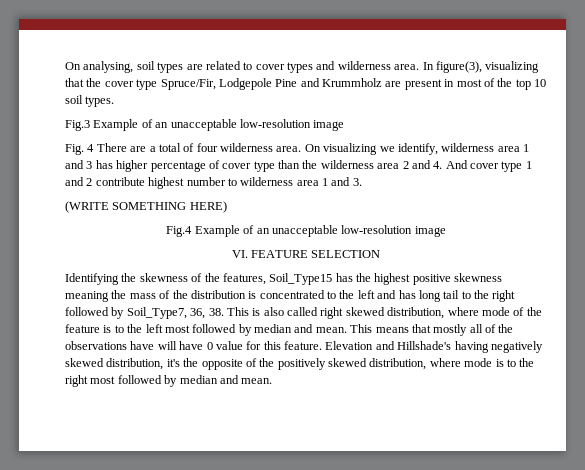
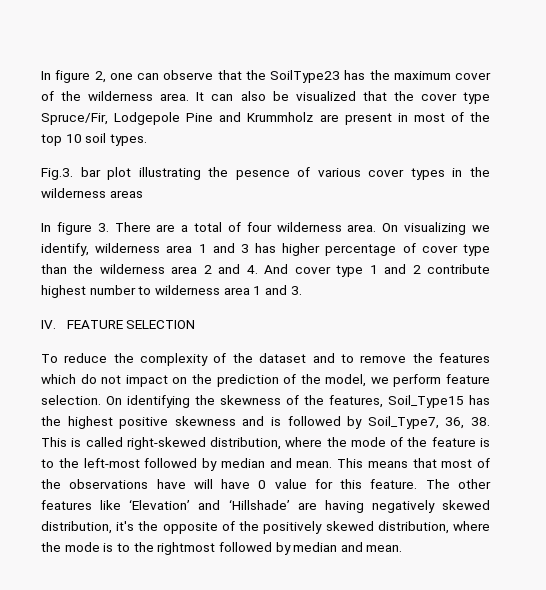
[65,61,540,73] On analysing, soil types are related to cover types and wilderness area. In figure(3), visualizing -> [41,70,491,83] [41,91,356,101] In figure 2, one can observe that the SoilType23 has the maximum cover of the wilderness area. It can also be visualized
[65,119,345,131] [65,144,95,155] Fig.3 Example of an unacceptable low-resolution image // Fig. 4 -> [41,167,491,180] [41,188,143,198] [41,222,109,235] Fig.3. bar plot illustrating the pesence of various cover types in the wilderness areas // In figure 3.
[65,201,227,213] [166,225,446,237] [231,250,381,258] [65,273,119,285] (WRITE SOMETHING HERE) // Fig.4 Example of an unacceptable low-resolution image // VI. FEATURE SELECTION // Identifying -> [41,320,196,329] [41,353,491,366] [41,374,490,387] [41,395,190,408] IV. FEATURE SELECTION // To reduce the complexity of the dataset and to remove the features which do not impact on the prediction of the model, we perform feature selection. On identifying
[65,290,516,302] meaning the mass of the distribution is concentrated to the left and has long tail to the right -> [242,416,281,426] and is
[263,307,479,319] also called right skewed distribution, where -> [85,437,347,450] called right-skewed distribution, where the
[145,324,190,333] left most -> [83,458,140,468] left-most
[433,324,483,336] mostly all -> [441,459,473,468] most
[325,341,452,350] Elevation and Hillshade's -> [425,479,491,489] [41,499,317,510] The other features like ‘Elevation’ and ‘Hillshade’ are
(461, 362) none -> [41,542,61,552] the
[65,375,116,387] right most -> [157,542,216,555] rightmost

